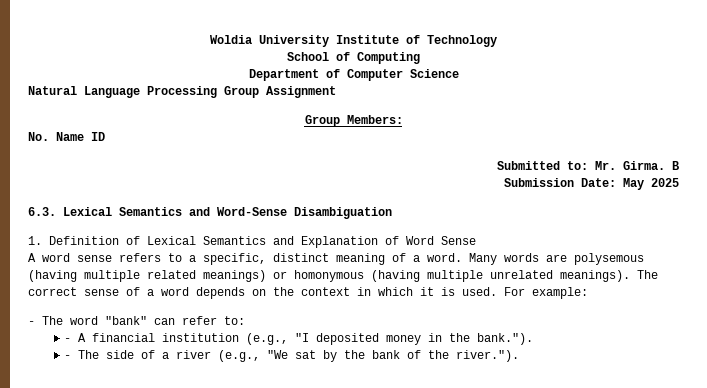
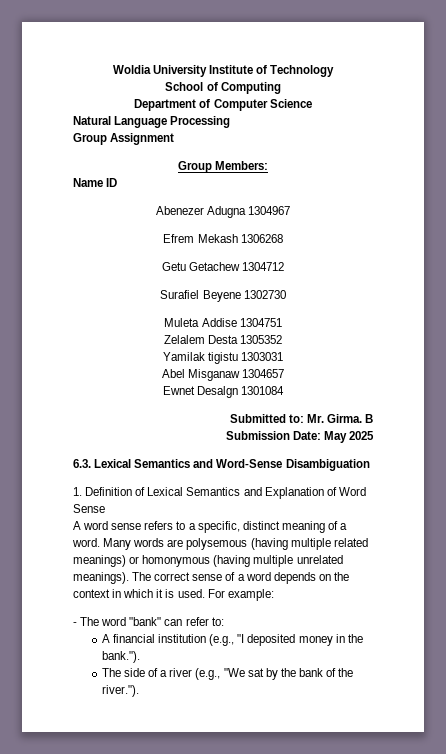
(217, 92) none -> (231, 122) //
[28,132,49,141] No. -> (269, 165) none
(105, 136) none -> [155,206,291,218] [163,234,283,243] [161,262,285,271] [160,290,286,302] [164,318,282,327] [163,335,283,344] [162,352,284,364] [161,369,285,381] [162,386,285,398] // Abenezer Adugna 1304967 // Efrem Mekash 1306268 // Getu Getachew 1304712 // Surafiel Beyene 1302730 // Muleta Addise 1304751 // Zelalem Desta 1305352 // Yamilak tigistu 1303031 // Abel Misganaw 1304657 // Ewnet Desalgn 1301084
[64,338,72,342] - -> (224, 621) none
[64,355,72,359] - -> (140, 657) none

